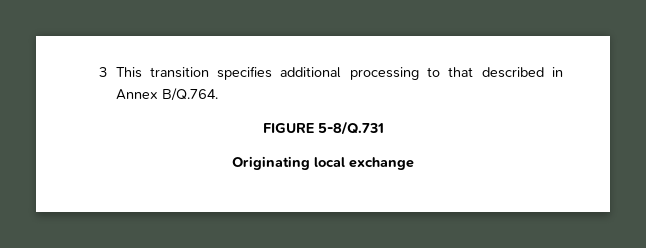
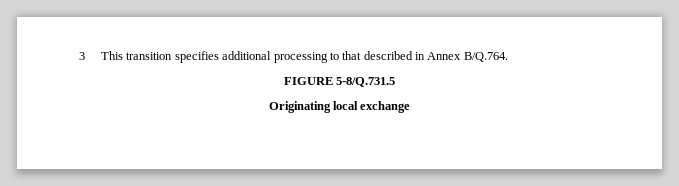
[317,121,384,135] 5-8/Q.731 -> [336,77,396,87] 5-8/Q.731.5

